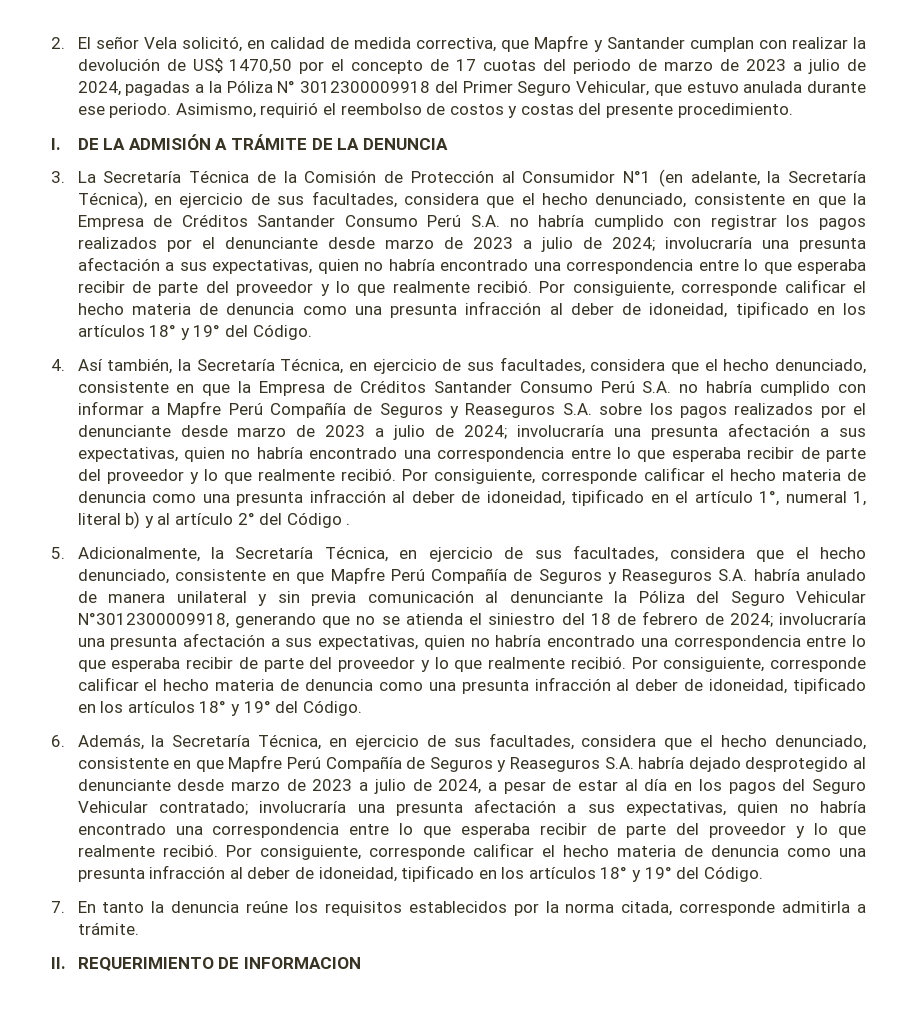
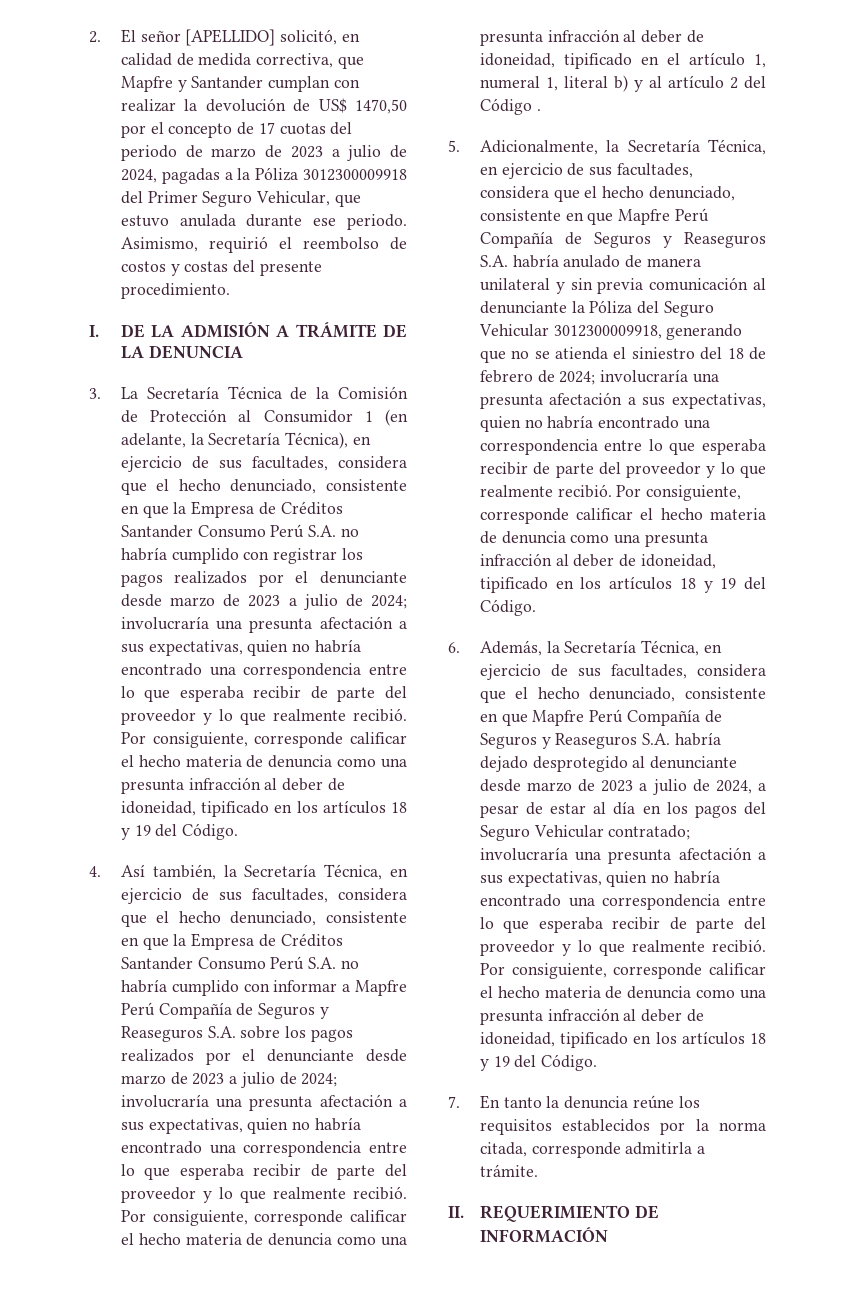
[143,37,177,49] Vela -> [185,29,276,46] [APELLIDO]
[277,80,296,93] N° -> (299, 174) none
[623,170,652,183] N°1 -> [364,411,373,422] 1
[149,324,221,340] 18° y 19° -> [391,802,408,813] [120,825,151,840] 18 y 19
[759,490,780,506] 1°, -> [754,54,766,68] 1,
[237,512,255,525] 2° -> [729,77,738,89] 2
[77,612,229,628] N°3012300009918, -> [553,325,662,339] 3012300009918,
[199,700,271,716] 18° y 19° -> [679,578,737,593] 18 y 19
[600,866,672,882] 18° y 19° -> [750,1033,766,1044] [479,1056,510,1071] 18 y 19
[243,957,361,969] INFORMACION -> [479,1226,608,1243] INFORMACIÓN

